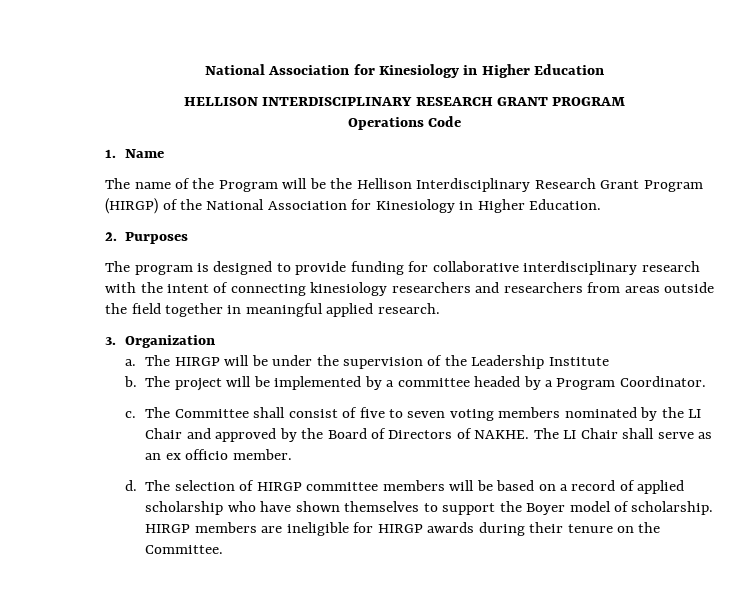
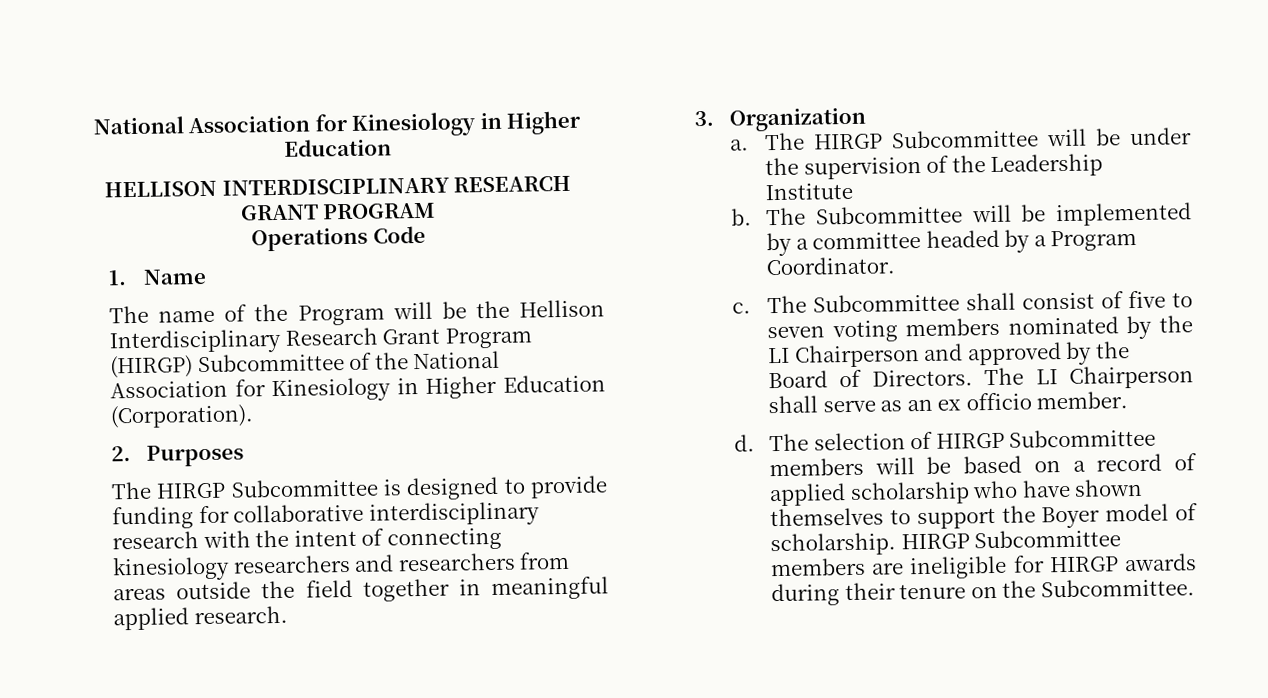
(159, 206) none -> [197,353,345,373] Subcommittee
[529,199,602,210] Education. -> [502,374,606,393] [109,404,254,429] Education (Corporation).
[134,265,193,275] program -> [156,478,379,499] HIRGP Subcommittee
(220, 361) none -> [890,129,1039,149] Subcommittee
[174,378,222,391] project -> [815,205,963,225] Subcommittee
[174,409,249,418] Committee -> [812,293,960,313] Subcommittee
[145,428,183,439] Chair -> [793,344,920,368] Chairperson
[388,428,530,439] Directors of NAKHE. -> [871,369,973,387] Directors.
[580,428,618,439] Chair -> [1069,365,1194,389] Chairperson
[306,482,379,491] committee -> [1009,428,1157,448] Subcommittee
(191, 528) none -> [974,529,1122,549] Subcommittee
[145,545,224,554] Committee. -> [1040,578,1195,598] Subcommittee.

